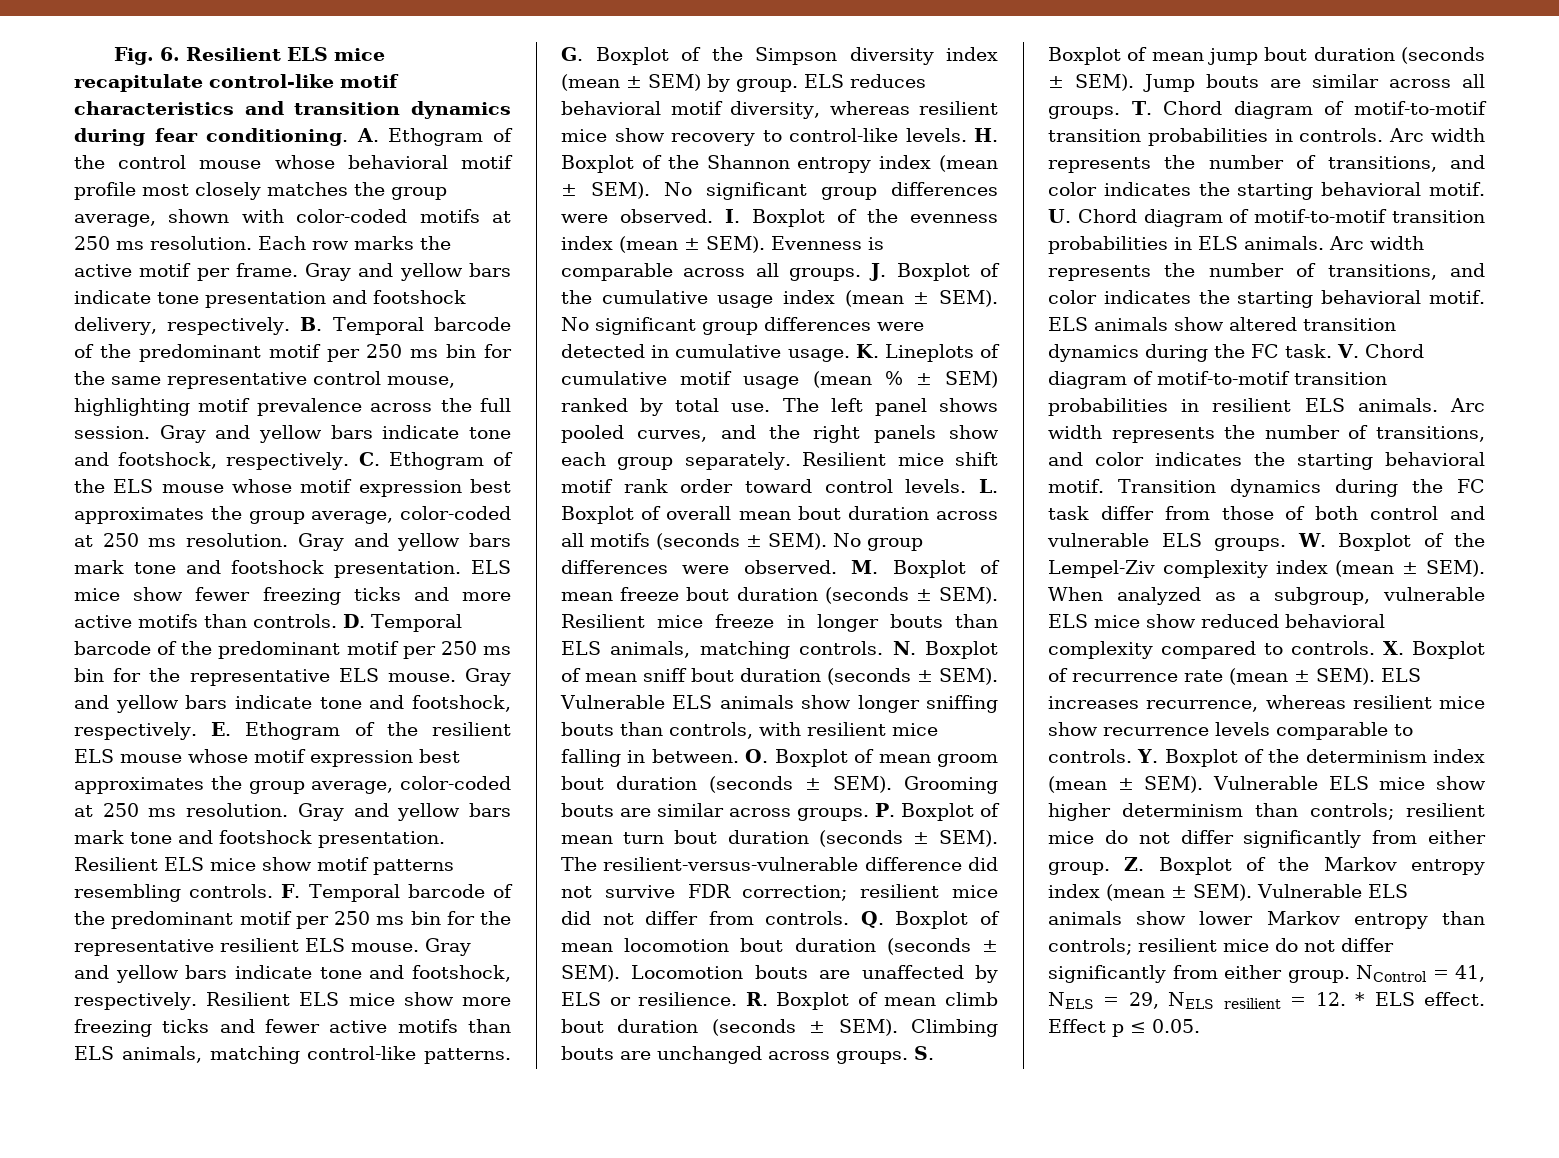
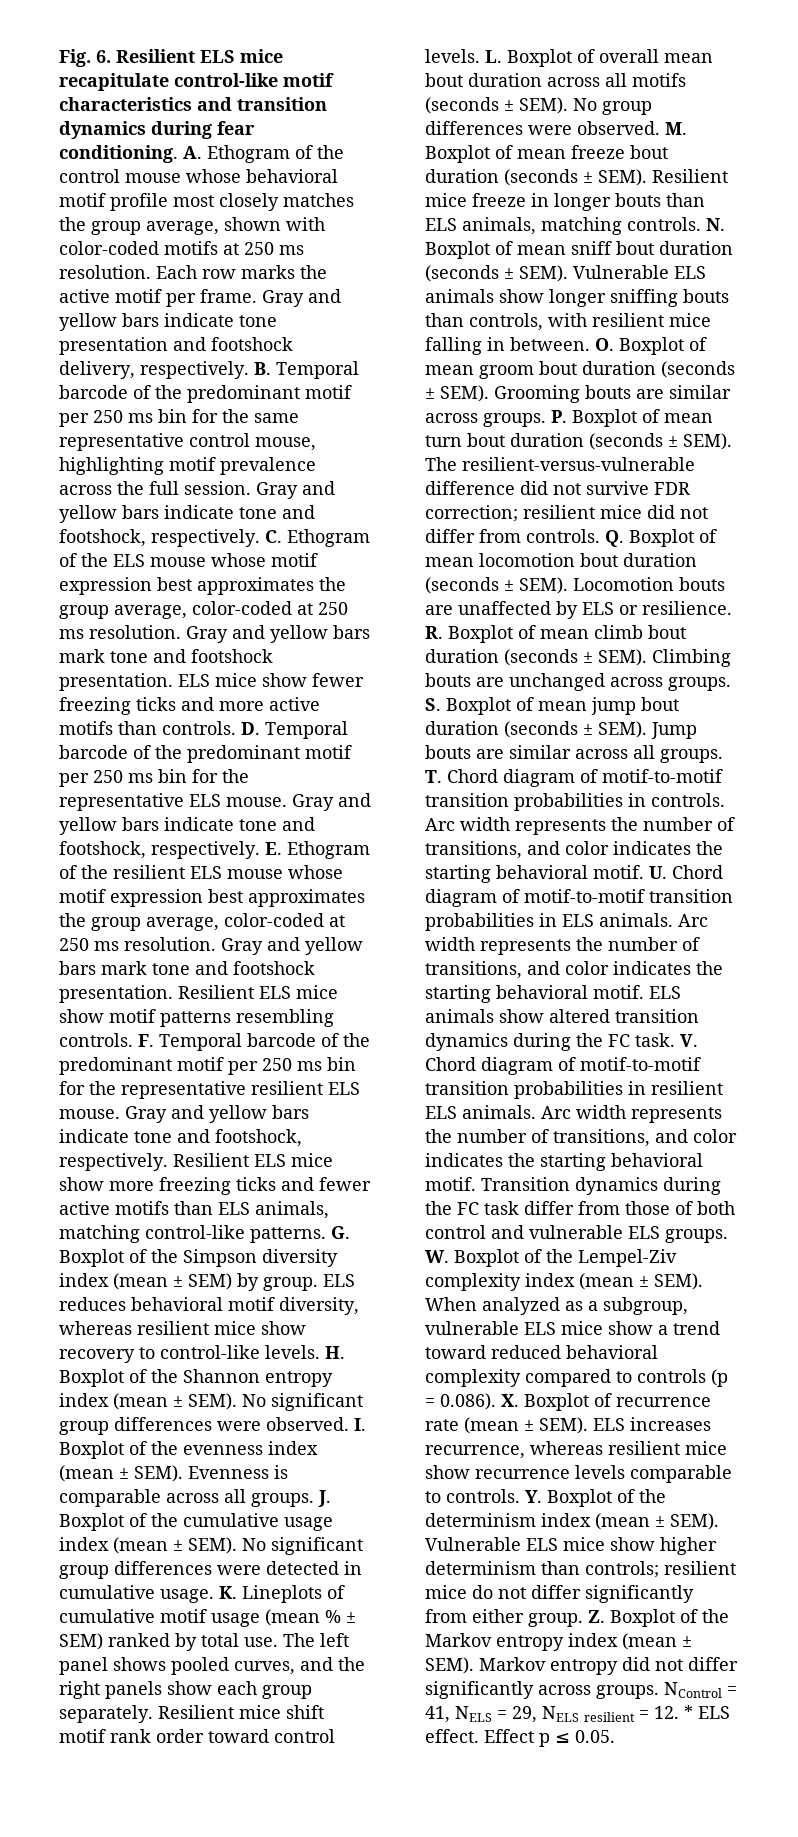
(1196, 621) none -> [658,1321,720,1335] [425,1345,486,1359] a trend toward
[1291,641,1375,655] controls. -> [637,1369,728,1387] [425,1393,496,1410] controls (p = 0.086).
[1257,884,1408,898] [1048,911,1485,929] [1048,938,1394,955] [1048,965,1350,983] Vulnerable ELS animals show lower Markov entropy than controls; resilient mice do not differ significantly from either group. -> [479,1657,738,1675] [425,1681,659,1699] Markov entropy did not differ significantly across groups.

